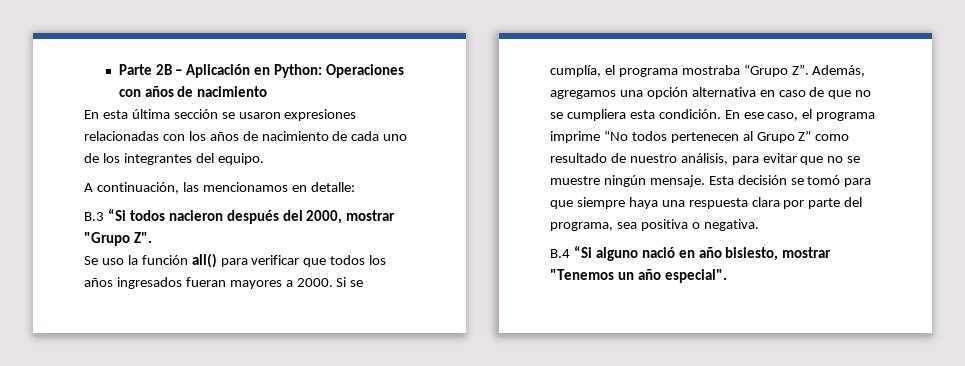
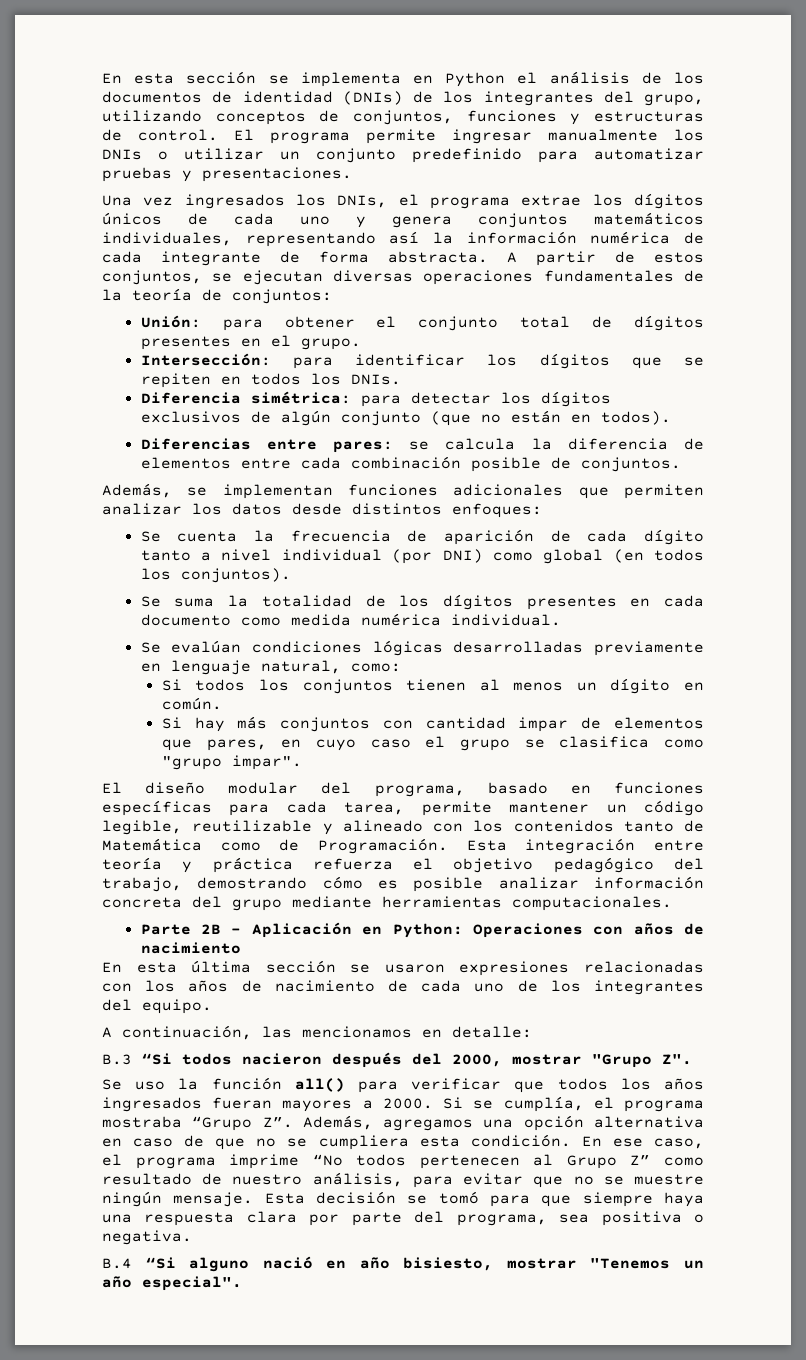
(118, 69) none -> [102,71,704,87] [102,91,704,106] [102,110,704,125] [102,129,704,144] [102,148,704,163] [102,167,352,182] [102,193,704,209] [102,212,704,228] [102,231,704,247] [102,251,704,266] [102,270,704,285] [102,288,332,304] [140,315,704,331] [140,335,361,350] [140,353,704,369] [140,373,401,388] [140,391,611,407] [140,410,671,426] [140,438,704,453] [140,456,681,472] [102,483,704,499] [102,503,542,518] [140,529,704,545] [140,549,705,564] [140,568,291,583] [140,594,704,610] [140,613,561,626] [140,640,704,656] [140,660,401,675] [161,678,705,694] [161,697,222,710] [161,716,704,732] [161,736,704,751] [161,755,302,770] [102,782,704,797] [102,800,705,816] [102,820,704,835] [102,838,704,854] [102,857,704,873] [102,876,704,892] [102,896,672,911] En esta sección se implementa en Python el análisis de los documentos de identidad (DNIs) de los integrantes del grupo, utilizando conceptos de conjuntos, funciones y estructuras de control. El programa permite ingresar manualmente los DNIs o utilizar un conjunto predefinido para automatizar pruebas y presentaciones. // Una vez ingresados los DNIs, el programa extrae los dígitos únicos de cada uno y genera conjuntos matemáticos individuales, representando así la información numérica de cada integrante de forma abstracta. A partir de estos conjuntos, se ejecutan diversas operaciones fundamentales de la teoría de conjuntos: // Unión: para obtener el conjunto total de dígitos presentes en el grupo. // Intersección: para identificar los dígitos que se repiten en todos los DNIs. // Diferencia simétrica: para detectar los dígitos exclusivos de algún conjunto (que no están en todos). // Diferencias entre pares: se calcula la diferencia de elementos entre cada combinación posible de conjuntos. // Además, se implementan funciones adicionales que permiten analizar los datos desde distintos enfoques: // Se cuenta la frecuencia de aparición de cada dígito tanto a nivel individual (por DNI) como global (en todos los conjuntos). // Se suma la totalidad de los dígitos presentes en cada documento como medida numérica individual. // Se evalúan condiciones lógicas desarrolladas previamente en lenguaje natural, como: // Si todos los conjuntos tienen al menos un dígito en común. // Si hay más conjuntos con cantidad impar de elementos que pares, en cuyo caso el grupo se clasifica como "grupo impar". // El diseño modular del programa, basado en funciones específicas para cada tarea, permite mantener un código legible, reutilizable y alineado con los contenidos tanto de Matemática como de Programación. Esta integración entre teoría y práctica refuerza el objetivo pedagógico del trabajo, demostrando cómo es posible analizar información concreta del grupo mediante herramientas computacionales. //

